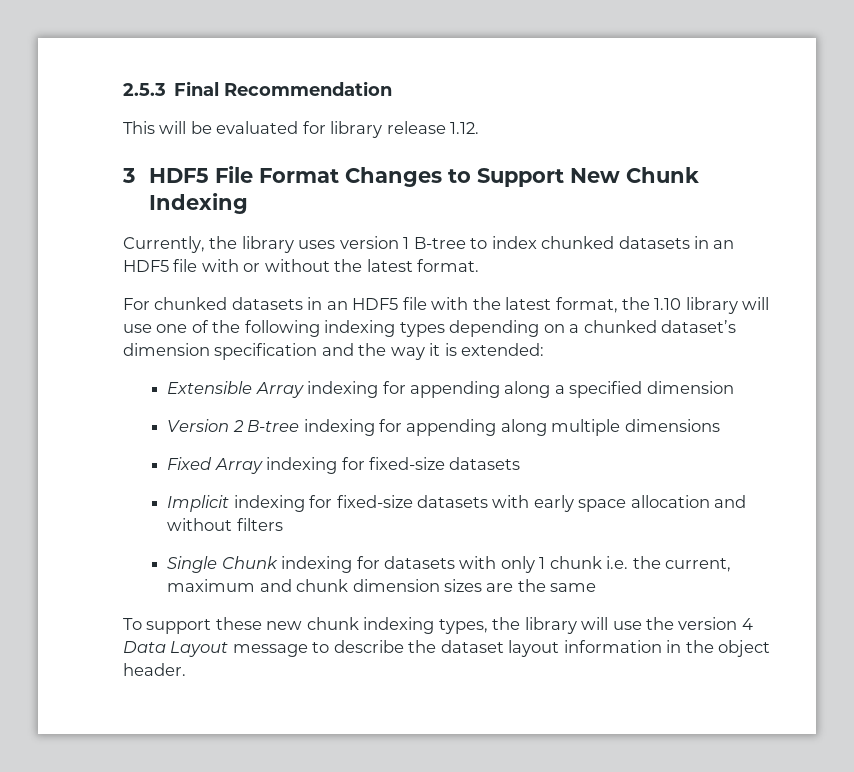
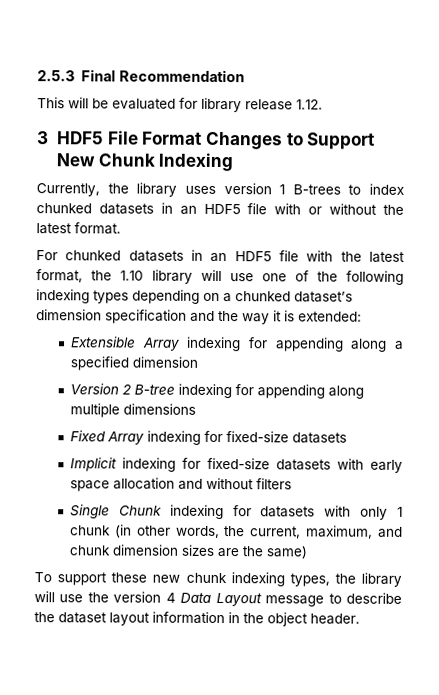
[413,237,466,249] B-tree -> [292,184,341,195] B-trees
[606,556,629,569] i.e. -> [114,524,220,539] (in other words,
[167,579,256,592] maximum -> [306,525,374,539] maximum,
[550,583,597,592] same -> [266,545,308,559] same)

